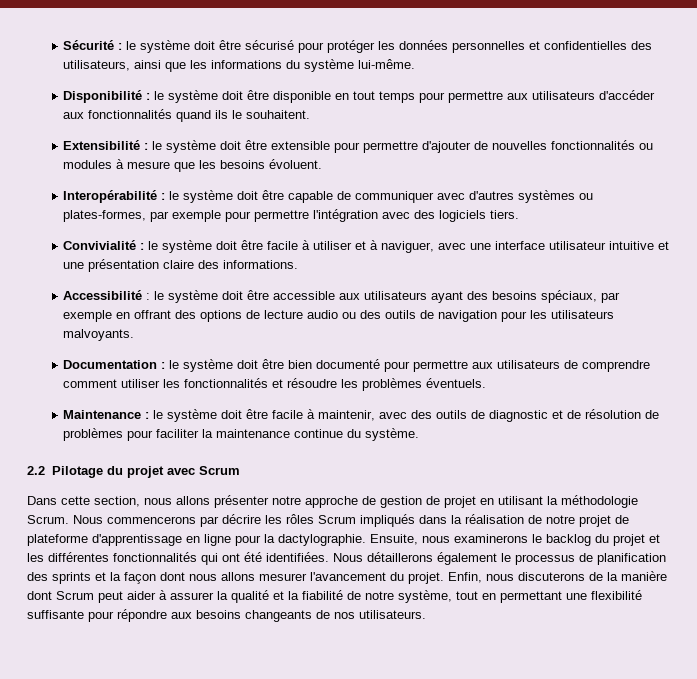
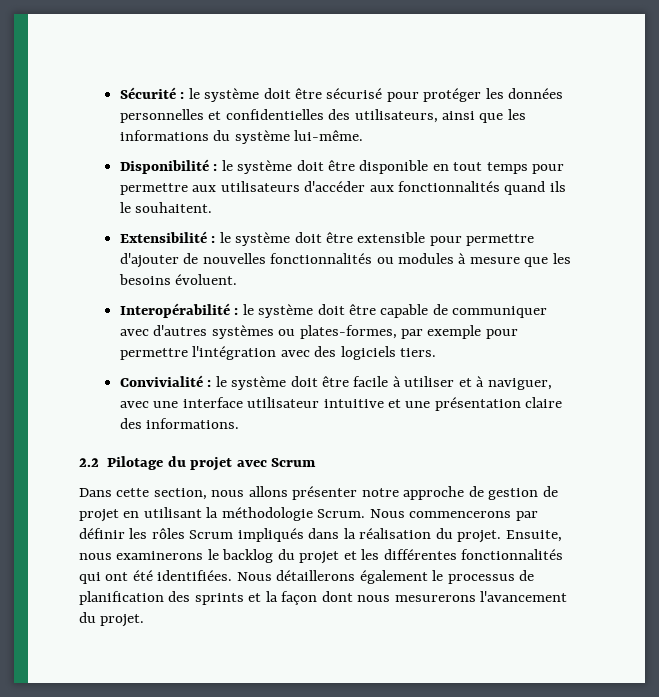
[63,290,621,303] [63,310,615,322] [63,329,135,341] [63,359,651,372] [63,378,487,391] [63,409,660,422] [63,428,420,441] // Accessibilité : le système doit être accessible aux utilisateurs ayant des besoins spéciaux, par exemple en offrant des options de lecture audio ou des outils de navigation pour les utilisateurs malvoyants. // Documentation : le système doit être bien documenté pour permettre aux utilisateurs de comprendre comment utiliser les fonctionnalités et résoudre les problèmes éventuels. // Maintenance : le système doit être facile à maintenir, avec des outils de diagnostic et de résolution de problèmes pour faciliter la maintenance continue du système. -> (240, 423) none
[222,514,261,524] décrire -> [79,528,125,539] définir
[528,515,629,527] [27,534,366,546] de notre projet de plateforme d'apprentissage en ligne pour la dactylographie. -> [435,528,502,543] du projet.
[221,572,307,581] allons mesurer -> [394,595,476,602] mesurerons
[448,571,667,583] [27,590,642,603] [27,609,426,622] Enfin, nous discuterons de la manière dont Scrum peut aider à assurer la qualité et la fiabilité de notre système, tout en permettant une flexibilité suffisante pour répondre aux besoins changeants de nos utilisateurs. -> (145, 620) none

